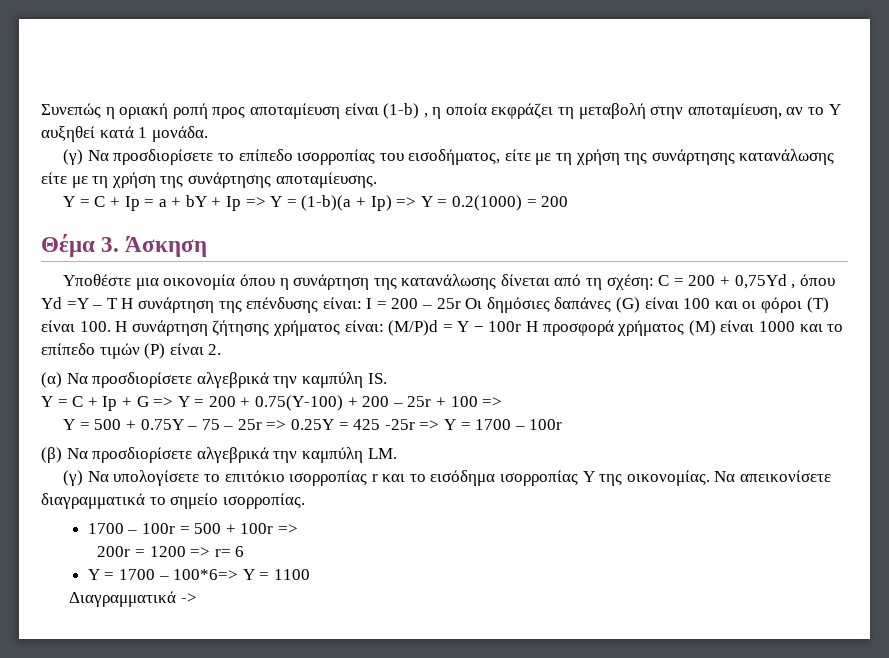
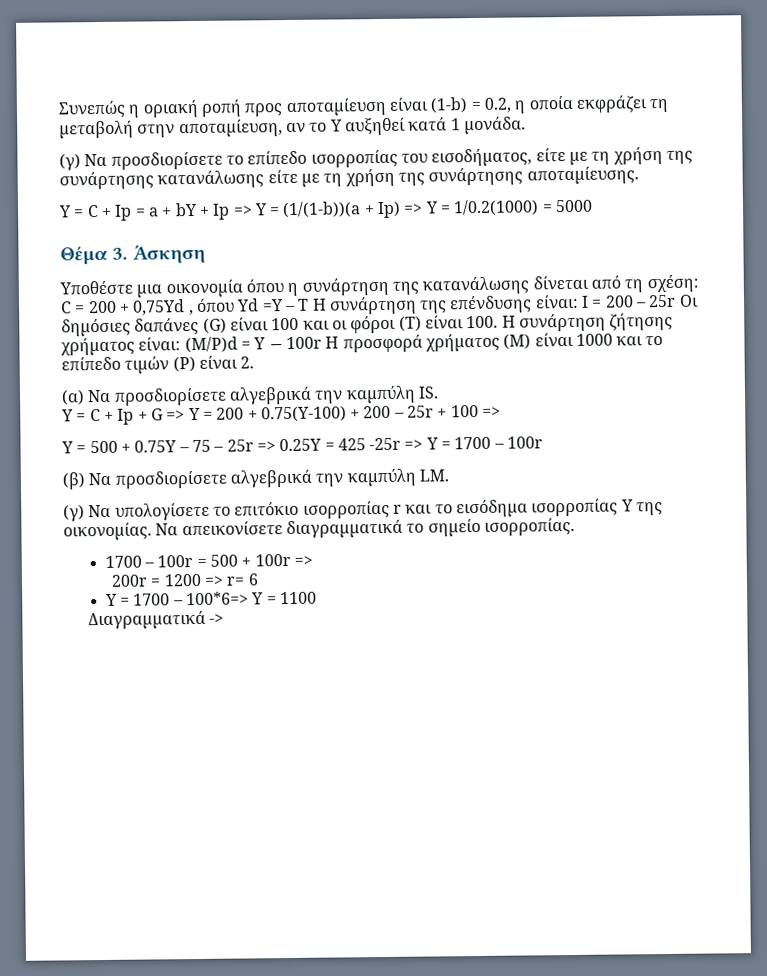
[423,113,428,118] , -> [470,97,512,113] = 0.2,
[301,195,352,211] (1-b)(a -> [282,201,362,219] (1/(1-b))(a
[451,195,569,211] 0.2(1000) = 200 -> [453,199,594,217] 1/0.2(1000) = 5000

